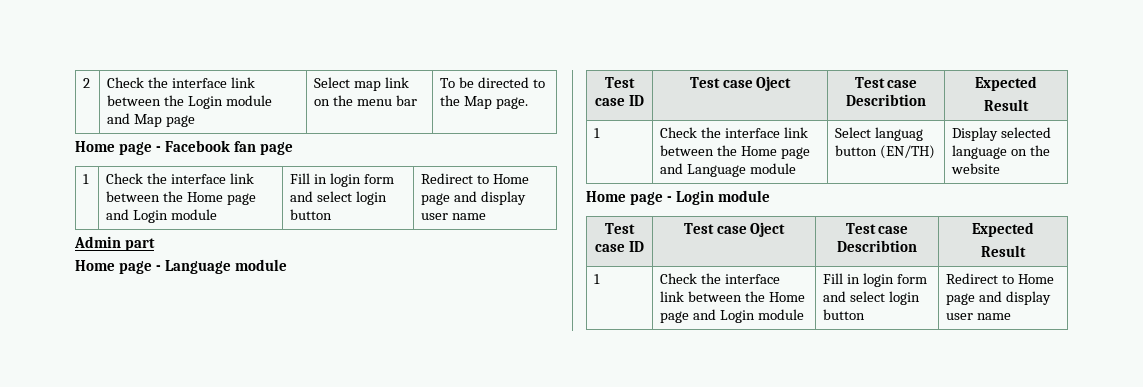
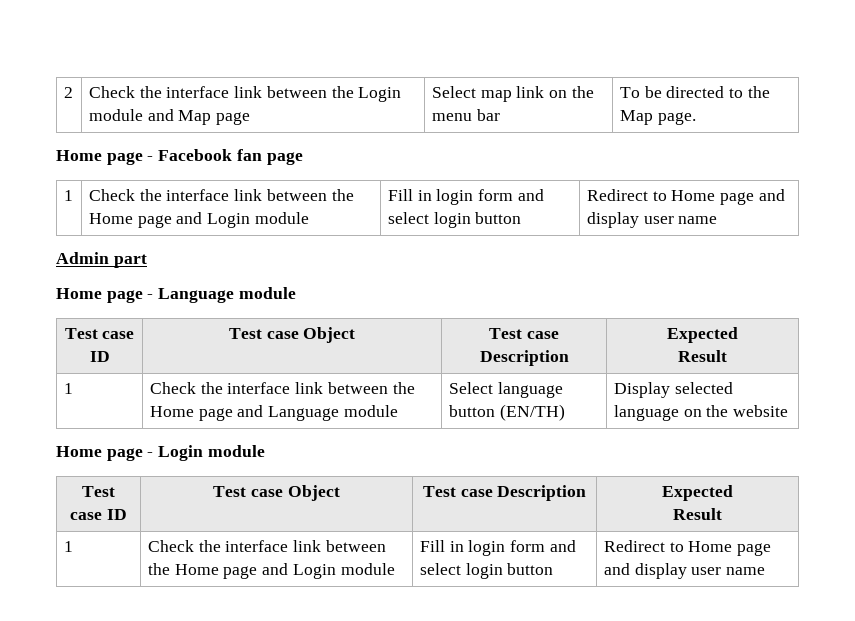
[756,76,792,91] [854,77,918,88] [846,94,926,106] Oject | Test case Describtion -> [303,327,356,343] [489,328,559,339] [479,350,569,366] Object | Test case Description
[875,127,924,141] languag -> [497,382,563,398] language
[750,222,786,237] [845,223,909,234] [837,240,917,252] Oject | Test case Describtion -> [287,485,340,501] [422,485,587,501] Object | Test case Description

